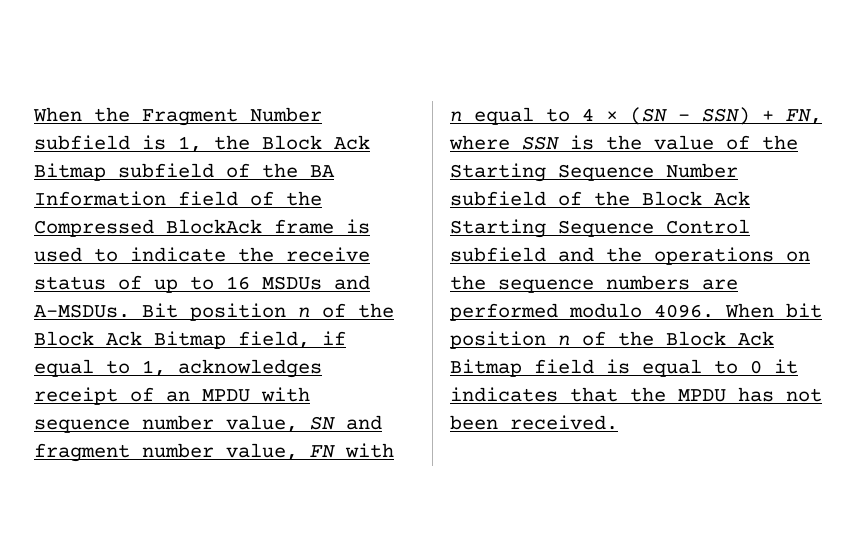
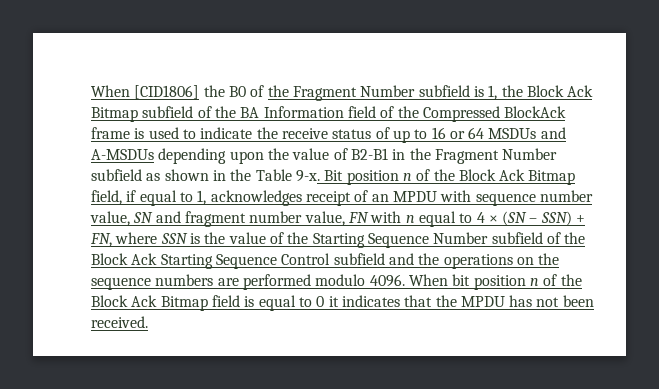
[33,107,82,122] When -> [91,85,265,99] When [CID1806] the B0 of
[262,275,370,290] [34,304,130,318] MSDUs and A-MSDUs. -> [449,127,566,139] [91,148,558,164] [91,169,320,182] or 64 MSDUs and A-MSDUs depending upon the value of B2-B1 in the Fragment Number subfield as shown in the Table 9-x.

